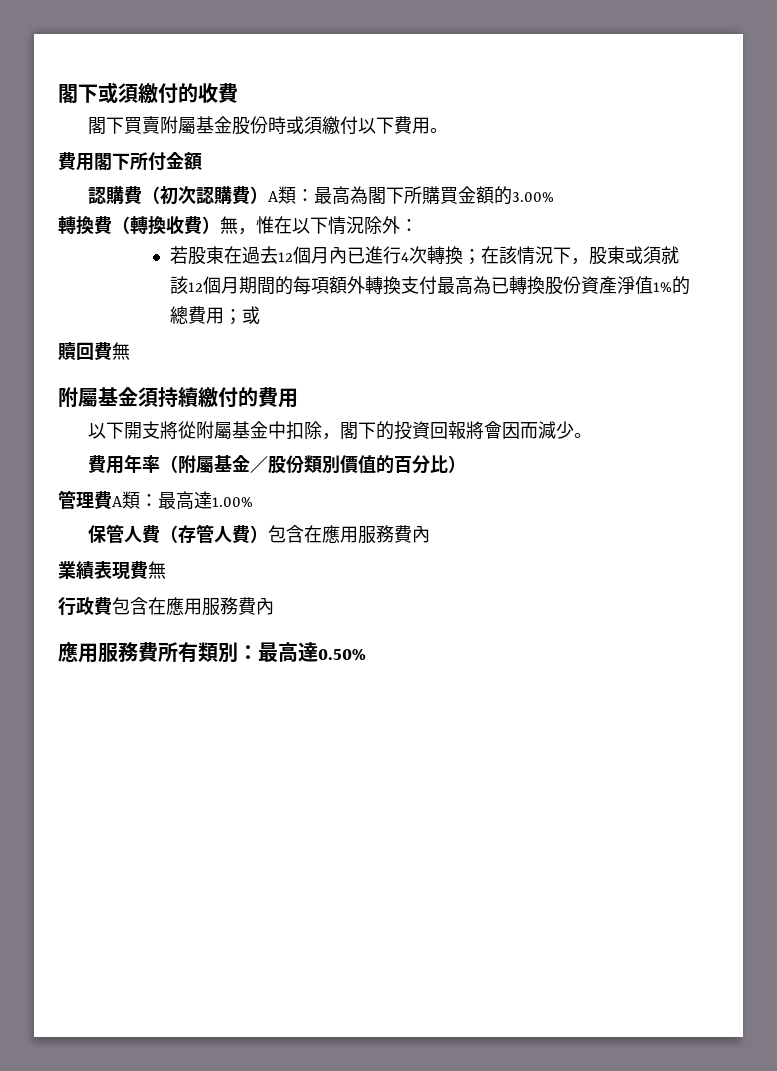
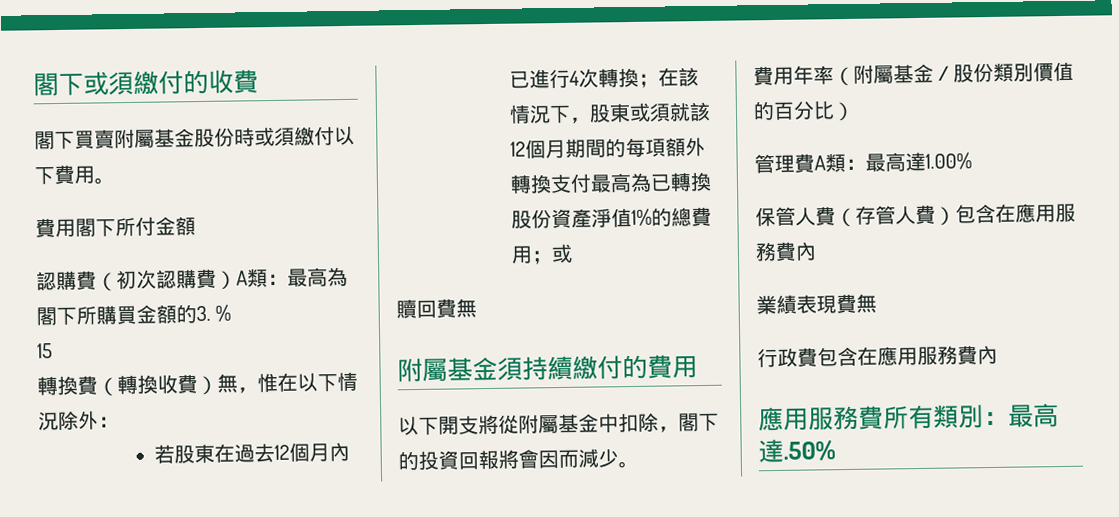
[511,192,554,202] 3.00% -> [196,304,232,322] [37,343,53,359] 3. % // 15
[318,649,366,660] 0.50% -> [783,440,836,461] .50%

